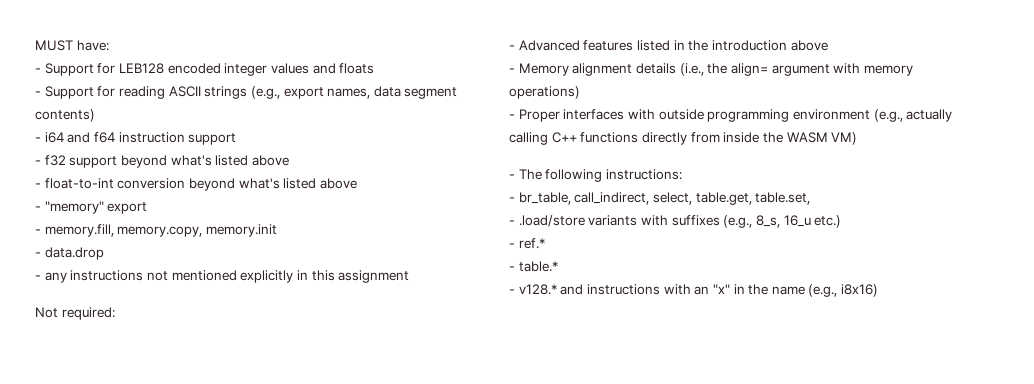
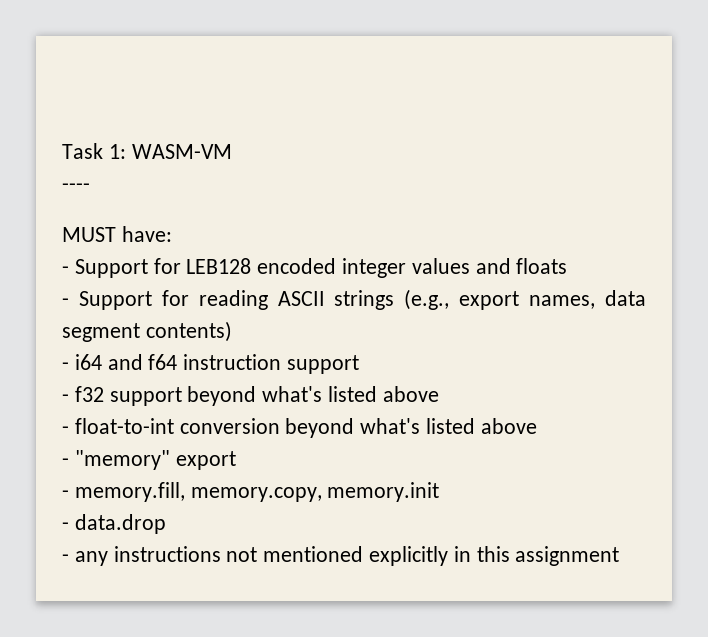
(35, 45) none -> [62,143,232,159] [62,183,90,191] Task 1: WASM-VM // ---- //
[35,307,115,320] [509,40,828,51] [509,63,913,76] [509,86,580,99] [509,109,953,122] [509,132,858,145] [509,169,682,182] [509,192,811,205] [509,215,842,228] [509,238,545,249] [509,261,558,272] [509,284,879,297] // Not required: // - Advanced features listed in the introduction above // - Memory alignment details (i.e., the align= argument with memory operations) // - Proper interfaces with outside programming environment (e.g., actually calling C++ functions directly from inside the WASM VM) // - The following instructions: // - br_table, call_indirect, select, table.get, table.set, // - .load/store variants with suffixes (e.g., 8_s, 16_u etc.) // - ref.* // - table.* // - v128.* and instructions with an "x" in the name (e.g., i8x16) -> (620, 556) none

